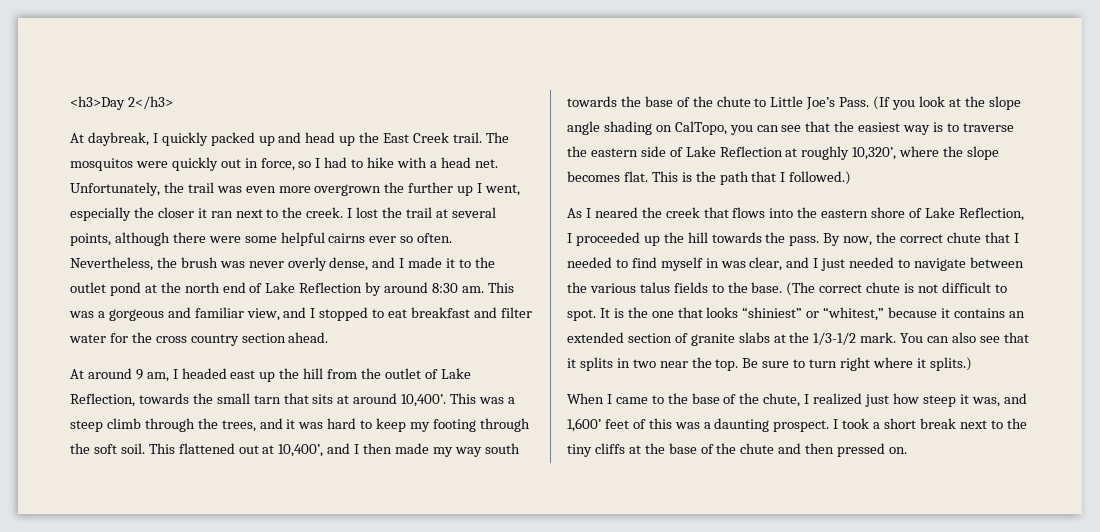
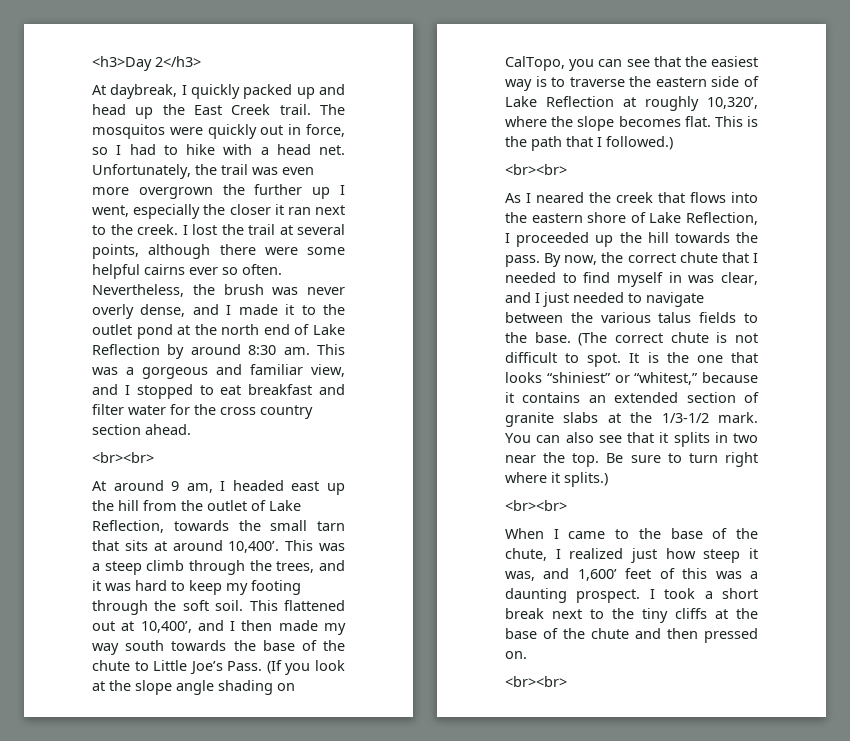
(329, 337) none -> [92,452,154,463] // <br><br>
(852, 178) none -> [505,164,567,175] // <br><br>
(972, 364) none -> [505,500,567,511] // <br><br>
(908, 450) none -> [505,676,567,687] // <br><br>

